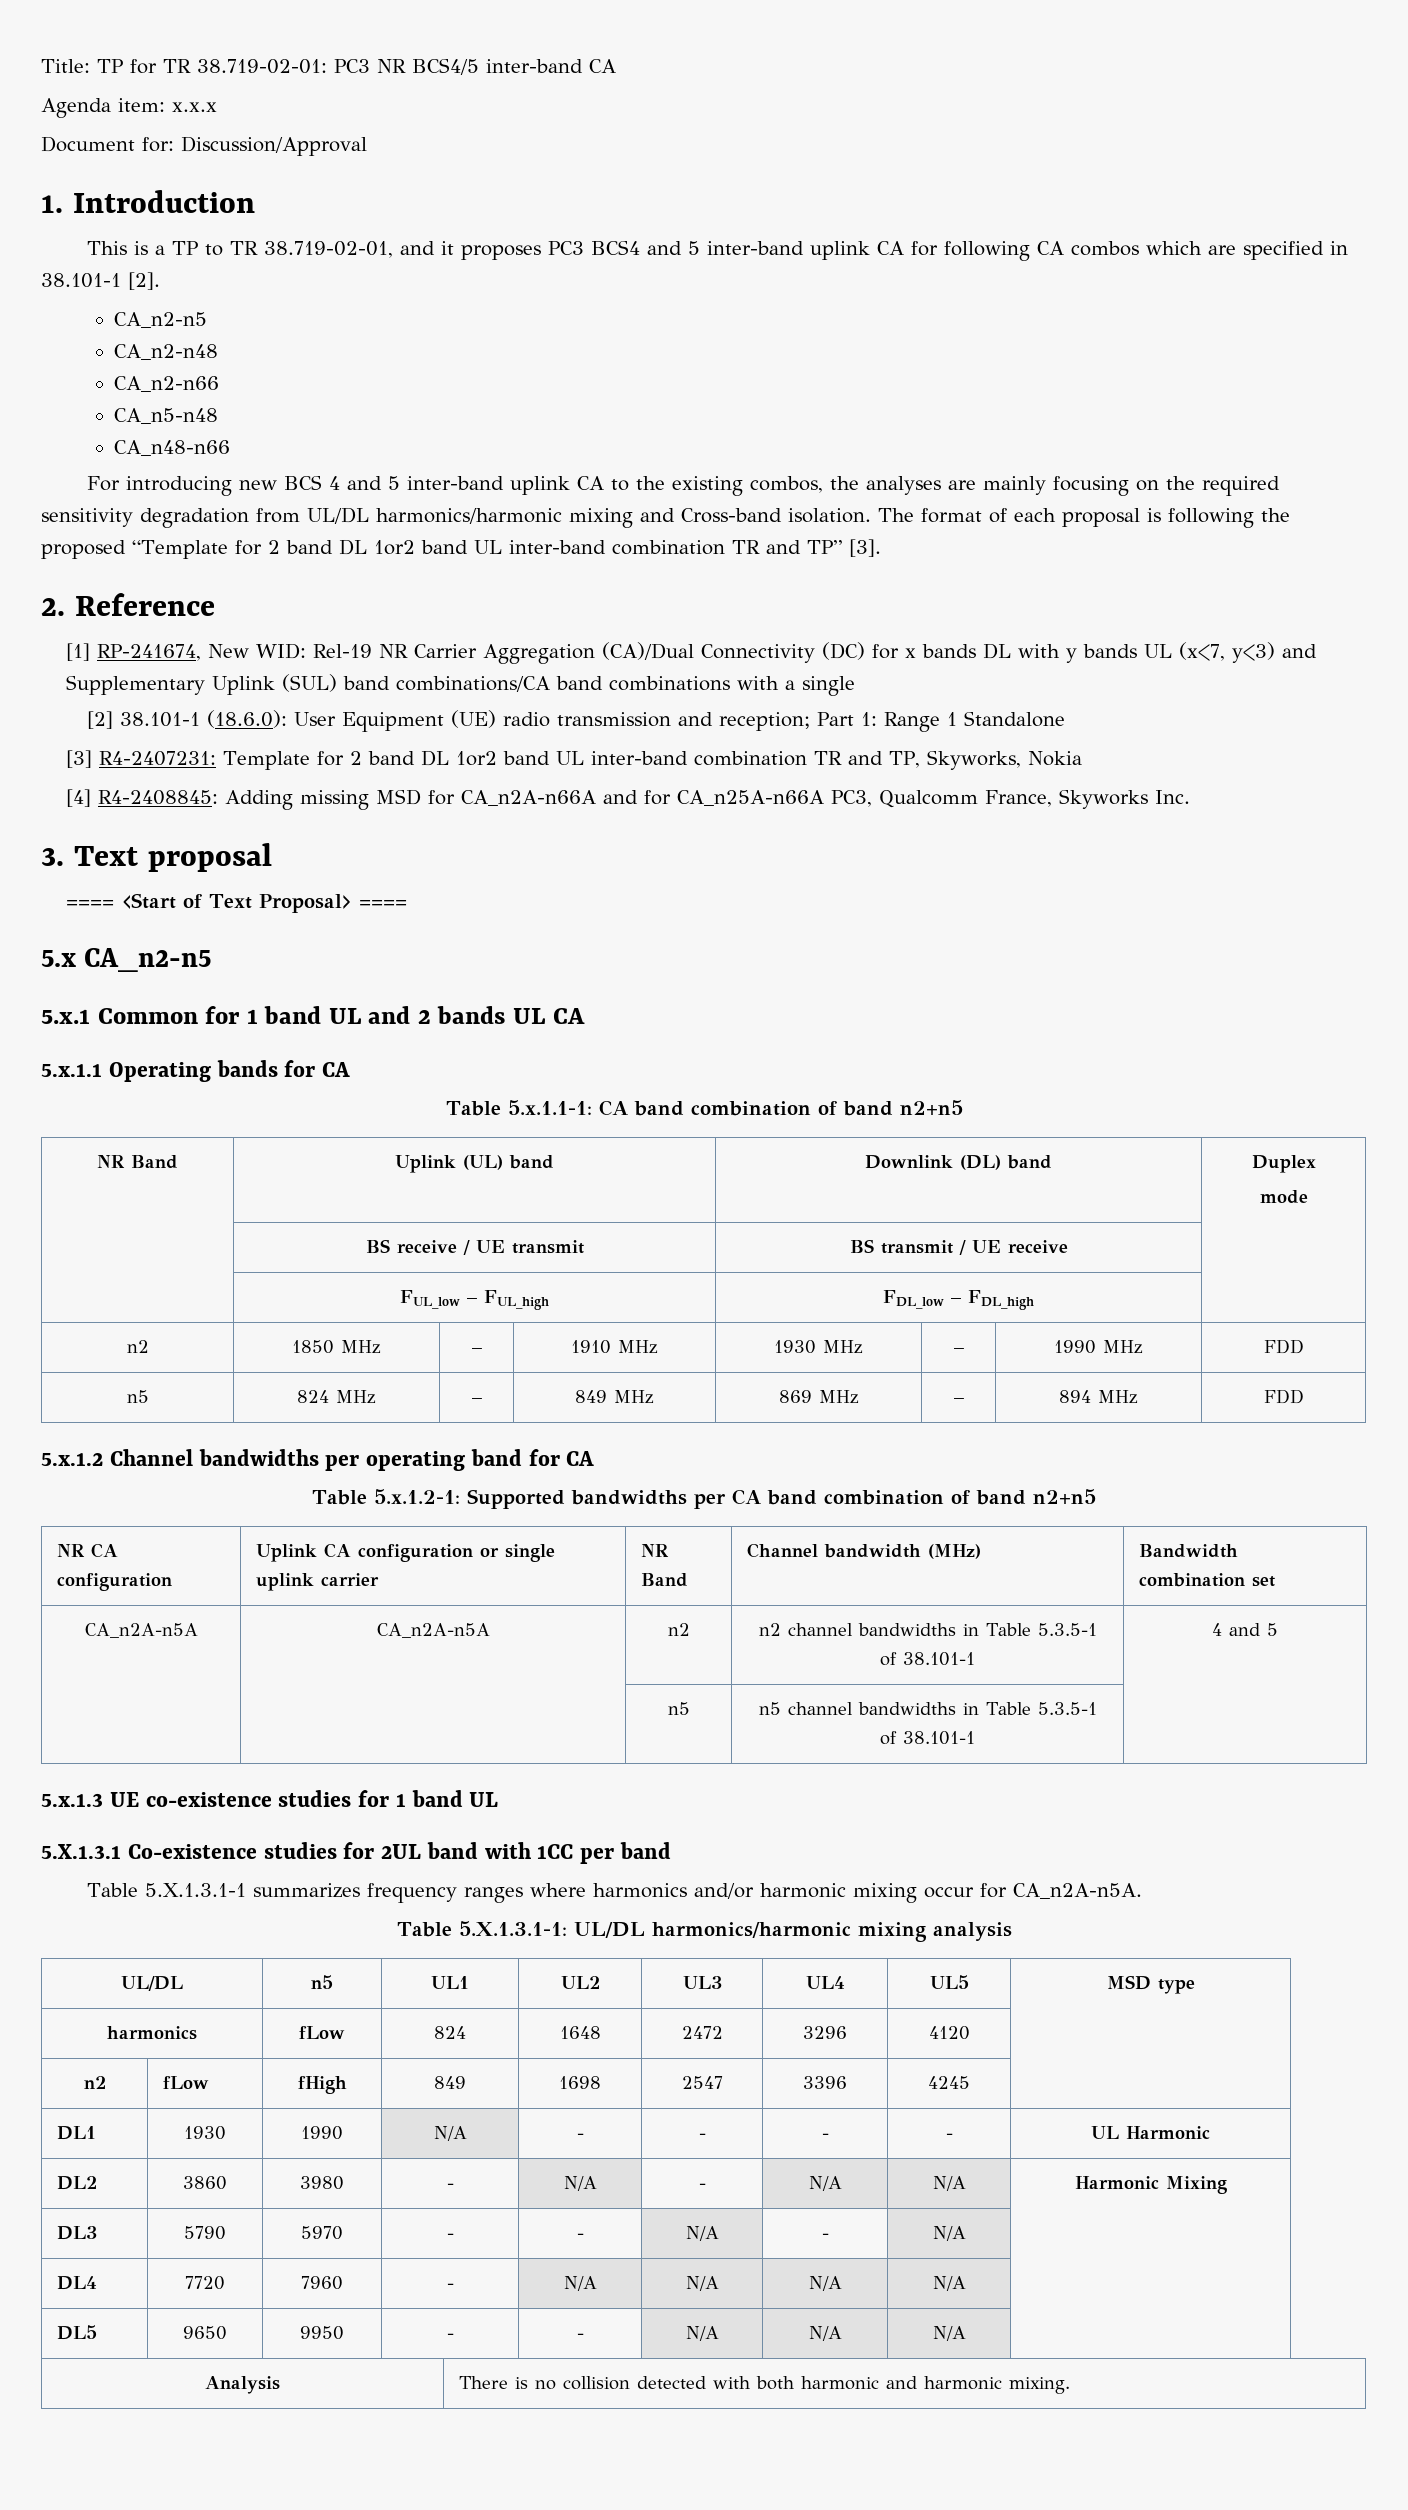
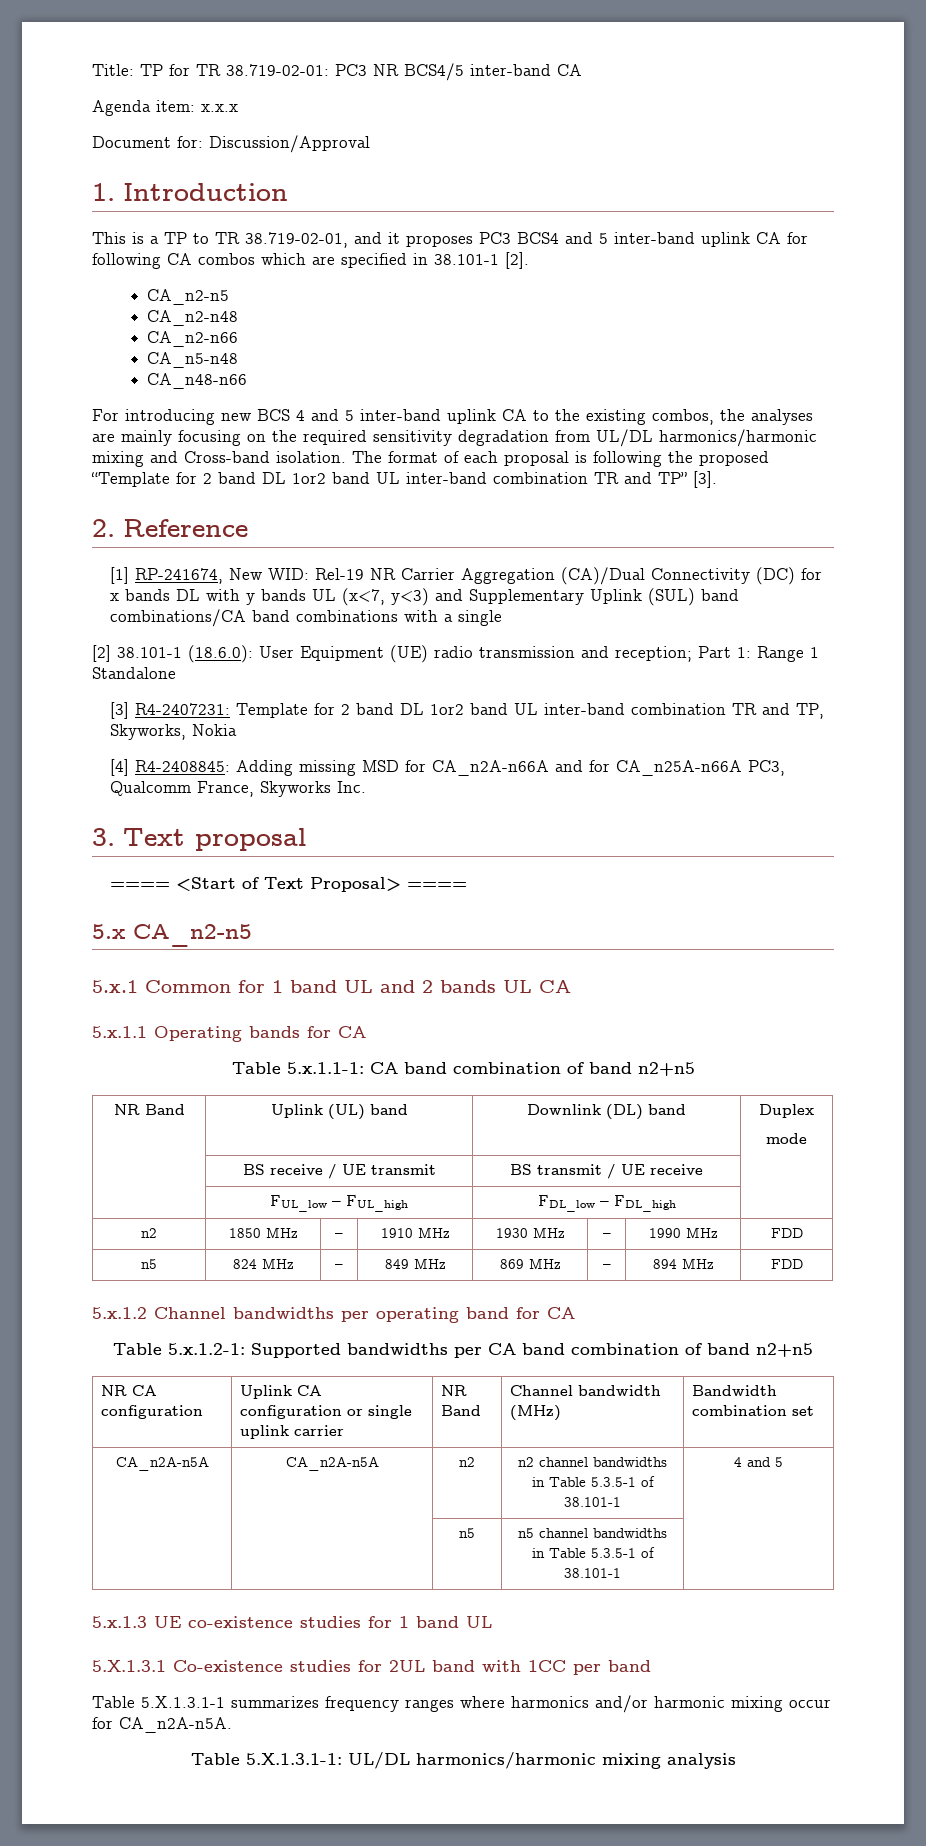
[121,1976,183,1991] [311,1975,333,1989] [431,1976,469,1989] [560,1976,600,1989] [682,1976,722,1989] [805,1976,845,1989] [929,1975,969,1989] [1106,1975,1195,1994] [107,2026,197,2040] [299,2026,345,2039] [434,2026,466,2039] [559,2026,601,2039] [681,2026,723,2039] [803,2026,847,2039] [928,2026,970,2040] [83,2076,106,2089] [163,2076,210,2089] [297,2076,347,2094] [434,2076,466,2089] [559,2076,601,2089] [681,2076,723,2089] [803,2076,847,2089] [928,2076,970,2089] [57,2126,97,2140] [184,2126,226,2140] [301,2126,343,2140] [433,2126,467,2141] [576,2133,584,2139] [698,2133,706,2139] [821,2133,829,2139] [945,2133,953,2139] [1091,2126,1210,2139] [57,2176,98,2190] [183,2176,227,2190] [300,2176,344,2190] [446,2183,454,2189] [563,2176,597,2191] [698,2183,706,2189] [808,2176,842,2191] [932,2176,966,2191] [1074,2176,1227,2194] [57,2226,98,2240] [184,2226,226,2240] [301,2226,343,2240] [446,2233,454,2239] [576,2233,584,2239] [685,2226,719,2241] [821,2233,829,2239] [932,2226,966,2241] [57,2276,98,2290] [185,2276,225,2290] [301,2276,343,2290] [446,2283,454,2289] [563,2276,597,2291] [685,2276,719,2291] [808,2276,842,2291] [932,2276,966,2291] [57,2325,98,2340] [183,2326,227,2340] [300,2326,344,2340] [446,2333,454,2339] [576,2333,584,2339] [685,2326,719,2341] [808,2326,842,2341] [932,2326,966,2341] [205,2376,280,2394] [459,2376,1071,2394] // UL/DL | n5 | UL1 | UL2 | UL3 | UL4 | UL5 | MSD type // harmonics | fLow | 824 | 1648 | 2472 | 3296 | 4120 | // n2 | fLow | fHigh | 849 | 1698 | 2547 | 3396 | 4245 | // DL1 | 1930 | 1990 | N/A | - | - | - | - | UL Harmonic // DL2 | 3860 | 3980 | - | N/A | - | N/A | N/A | Harmonic Mixing // DL3 | 5790 | 5970 | - | - | N/A | - | N/A | // DL4 | 7720 | 7960 | - | N/A | N/A | N/A | N/A | // DL5 | 9650 | 9950 | - | - | N/A | N/A | N/A | // Analysis | There is no collision detected with both harmonic and harmonic mixing. -> (736, 1761) none

